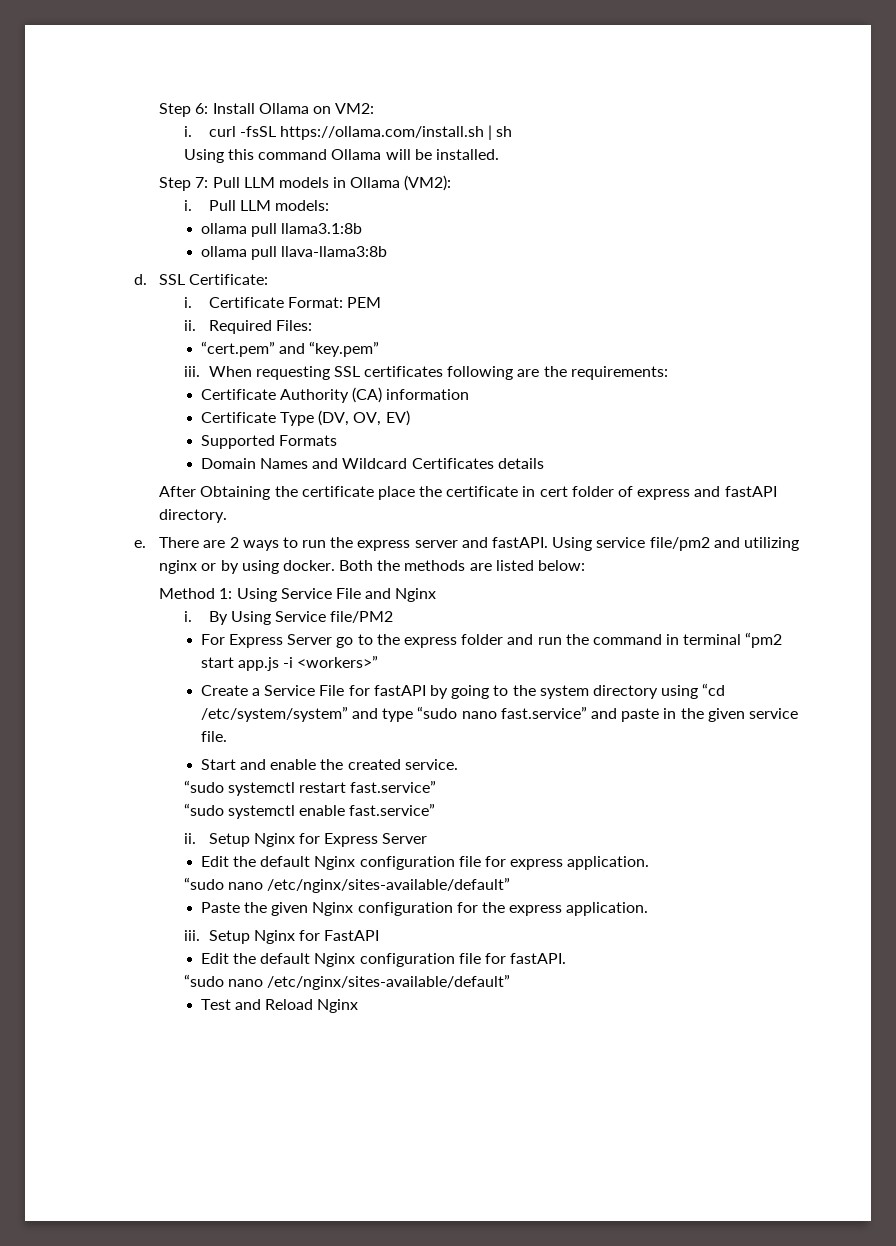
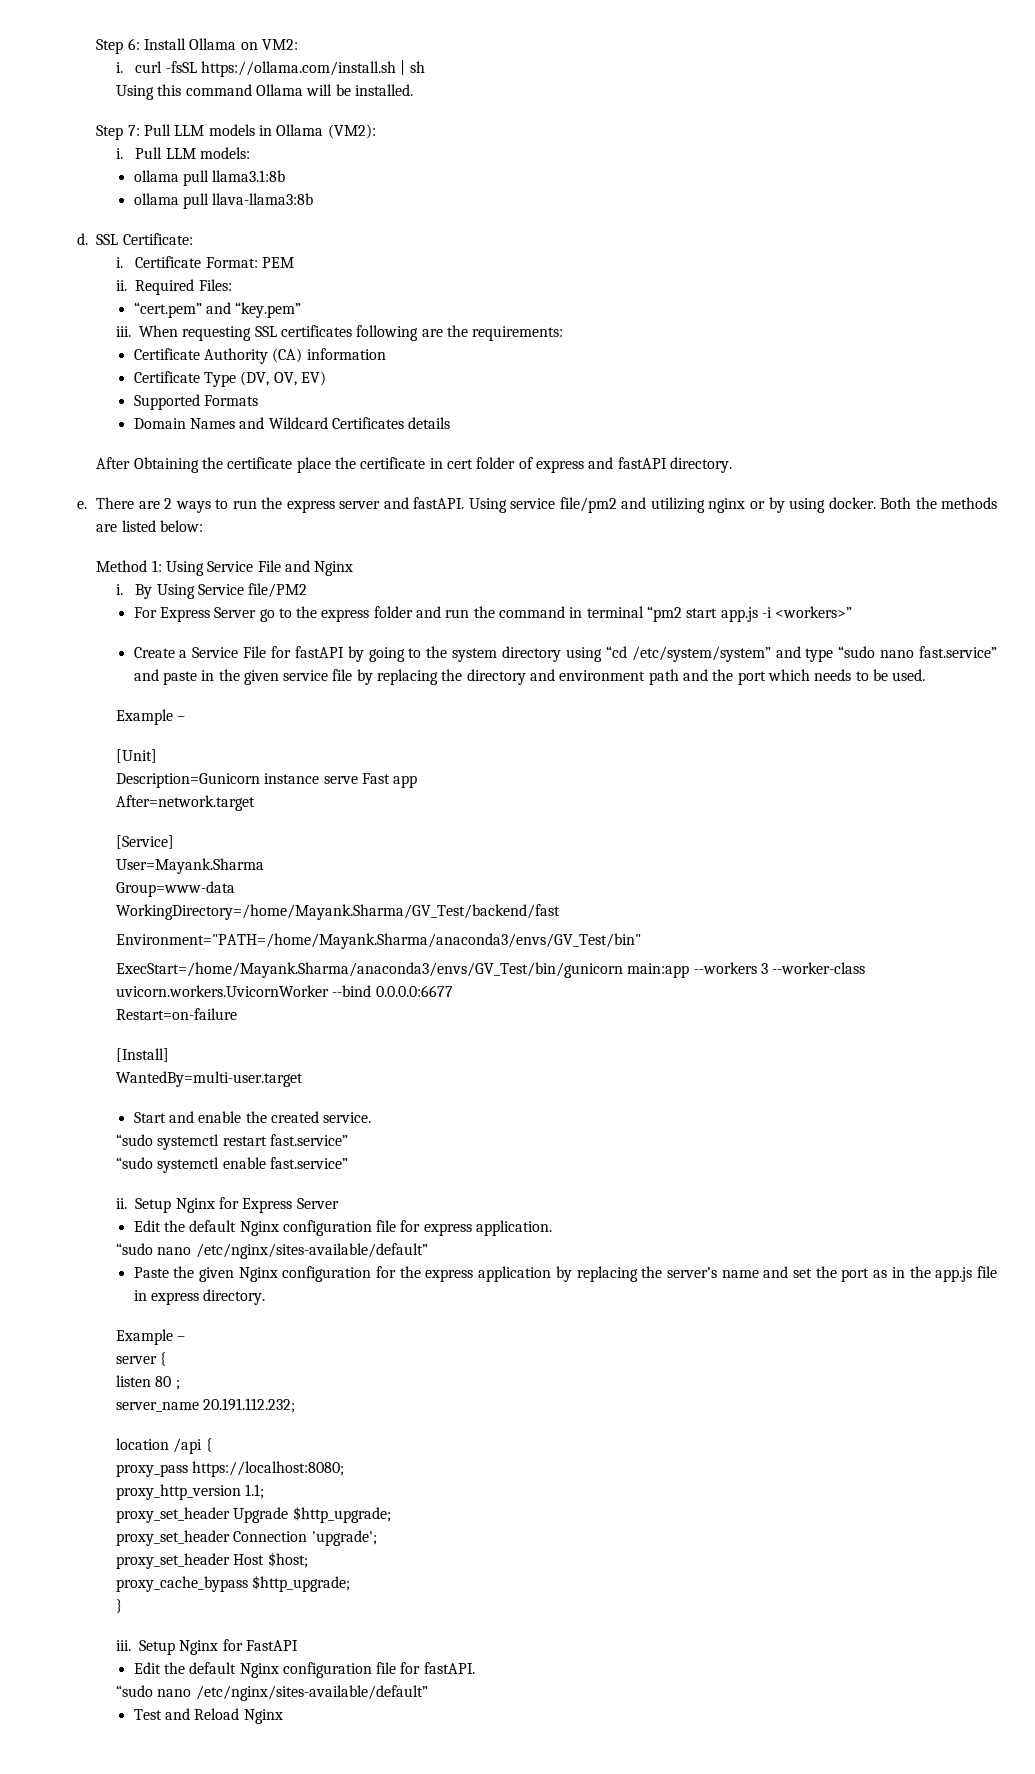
[200,731,227,742] file. -> [332,669,926,685] [115,709,186,725] [115,749,157,763] [115,773,418,788] [115,795,255,811] [115,835,174,849] [115,858,264,874] [115,881,235,897] [115,904,560,920] [115,933,641,949] [115,962,866,978] [115,985,453,997] [115,1008,237,1020] [115,1048,169,1062] [115,1071,303,1087] file by replacing the directory and environment path and the port which needs to be used. // Example – // [Unit] // Description=Gunicorn instance serve Fast app // After=network.target // [Service] // User=Mayank.Sharma // Group=www-data // WorkingDirectory=/home/Mayank.Sharma/GV_Test/backend/fast // Environment="PATH=/home/Mayank.Sharma/anaconda3/envs/GV_Test/bin" // ExecStart=/home/Mayank.Sharma/anaconda3/envs/GV_Test/bin/gunicorn main:app --workers 3 --worker-class uvicorn.workers.UvicornWorker --bind 0.0.0.0:6677 // Restart=on-failure // [Install] // WantedBy=multi-user.target
[566,902,649,916] application. -> [478,1266,998,1282] [133,1289,266,1305] [115,1329,186,1345] [115,1352,167,1366] [115,1375,180,1390] [115,1398,296,1413] [115,1438,212,1454] [115,1461,345,1477] [115,1484,265,1500] [115,1506,391,1523] [115,1530,377,1546] [115,1552,308,1569] [115,1575,351,1592] [115,1599,122,1613] application by replacing the server’s name and set the port as in the app.js file in express directory. // Example – // server { // listen 80 ; // server_name 20.191.112.232; // location /api { // proxy_pass https://localhost:8080; // proxy_http_version 1.1; // proxy_set_header Upgrade $http_upgrade; // proxy_set_header Connection 'upgrade'; // proxy_set_header Host $host; // proxy_cache_bypass $http_upgrade; // }

